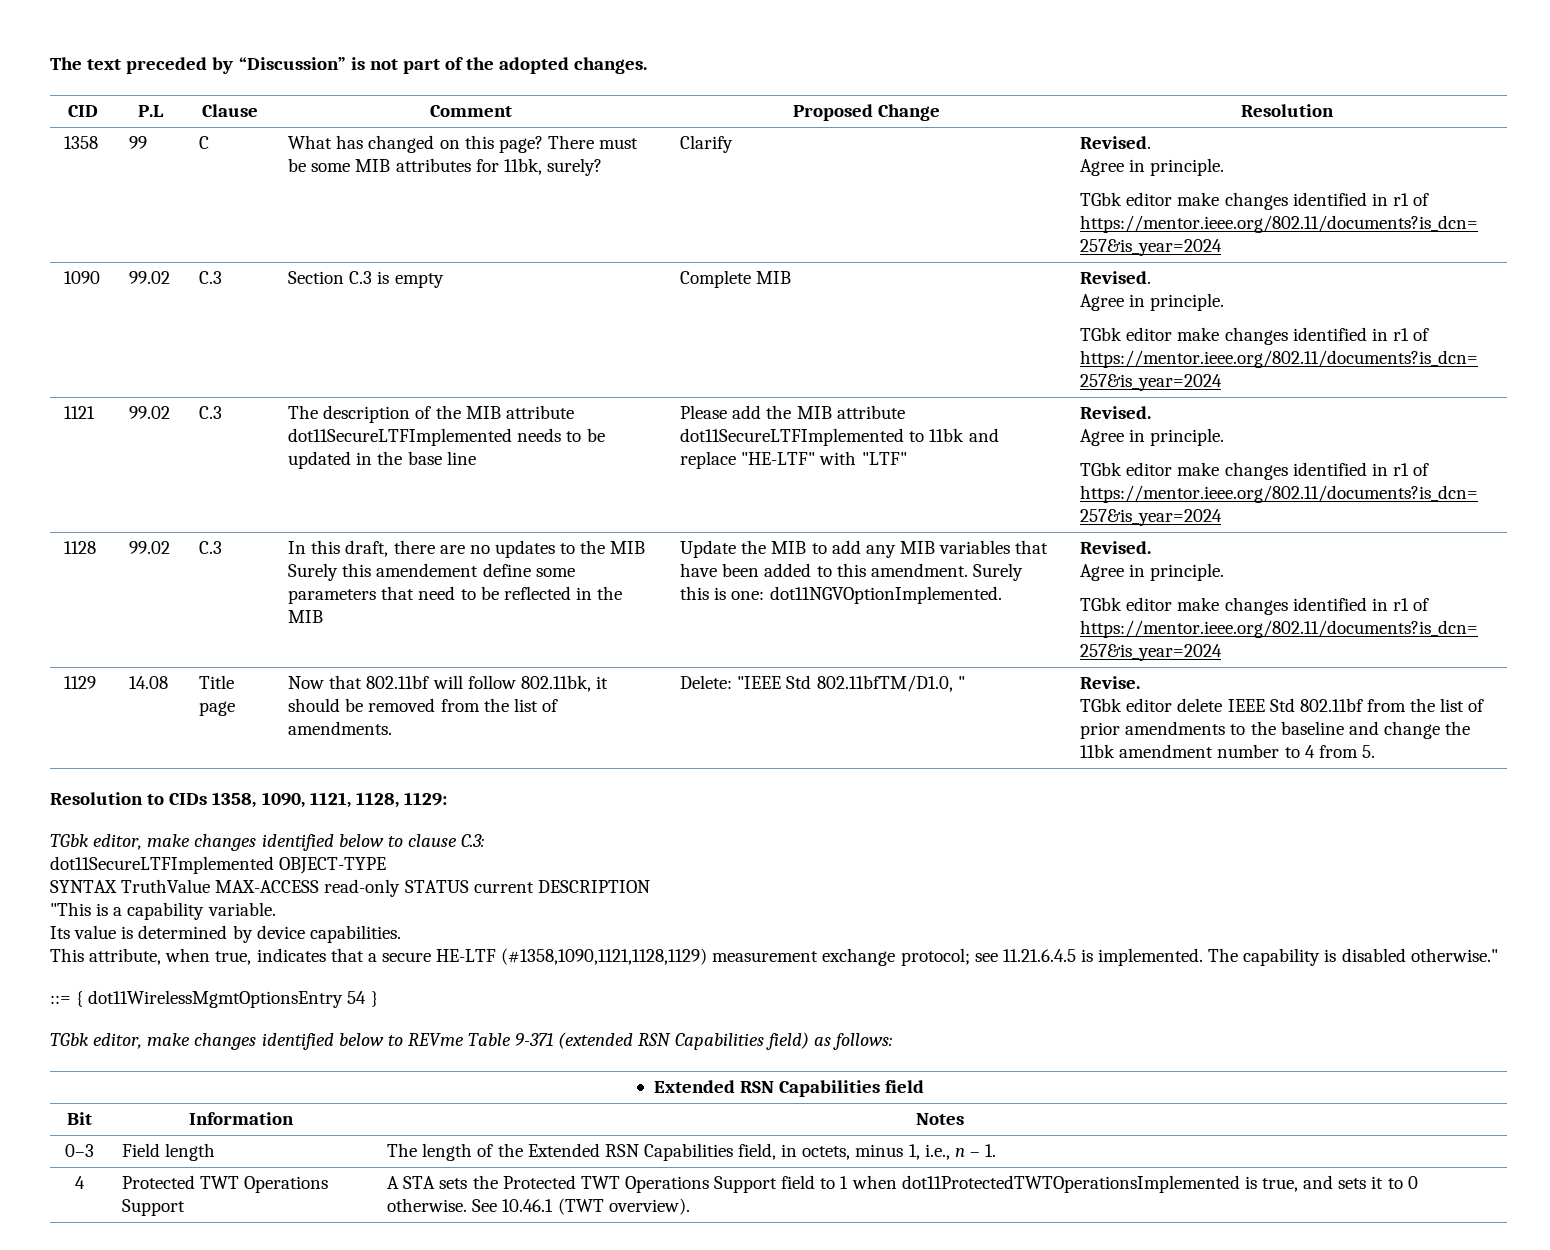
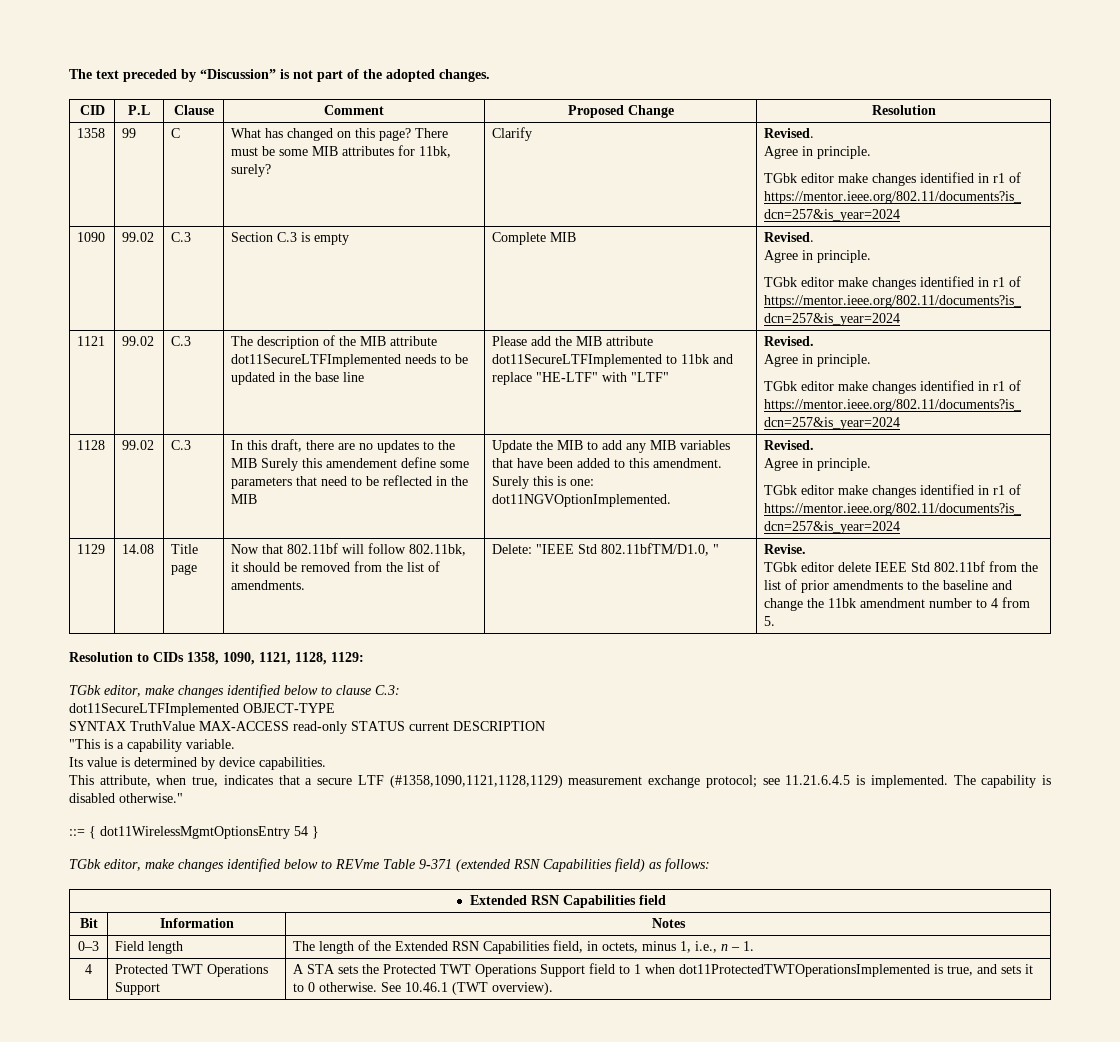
[436,949,497,962] HE-LTF -> [357,775,384,785] LTF

